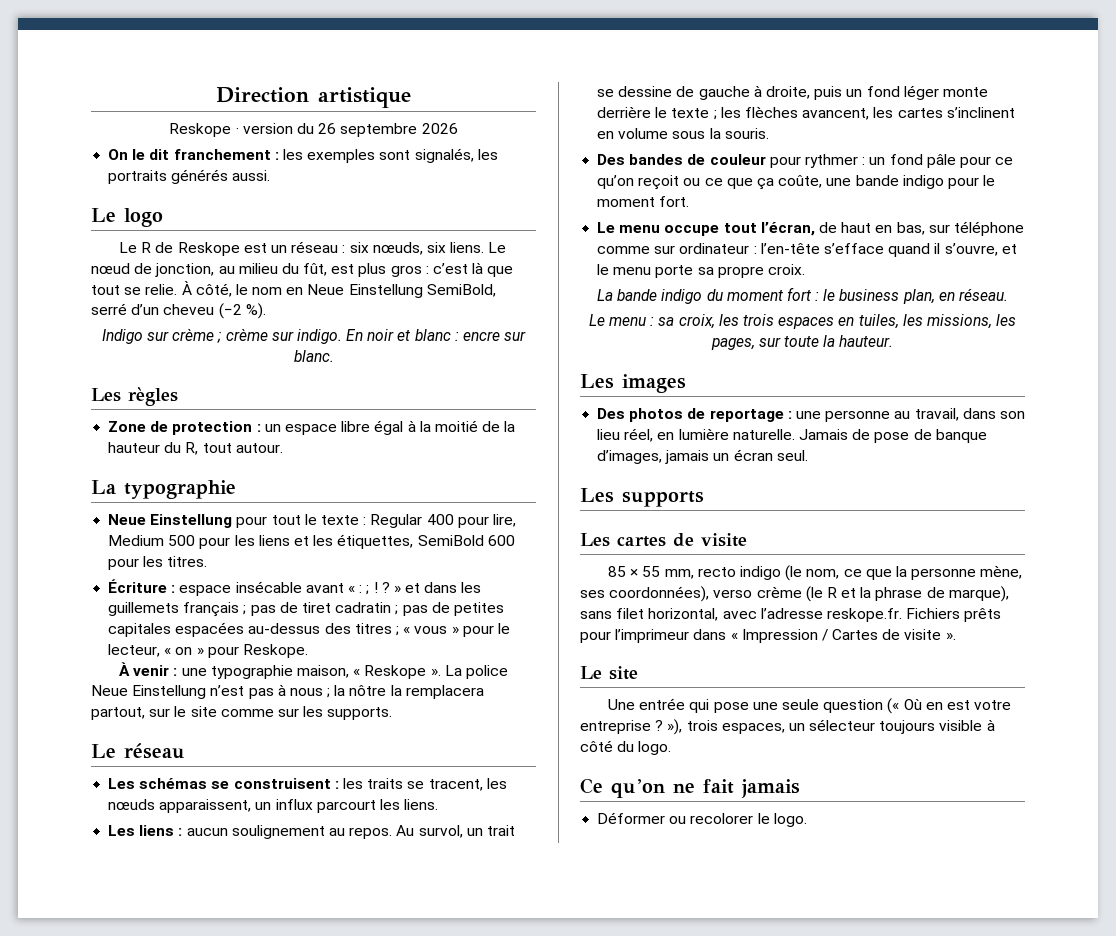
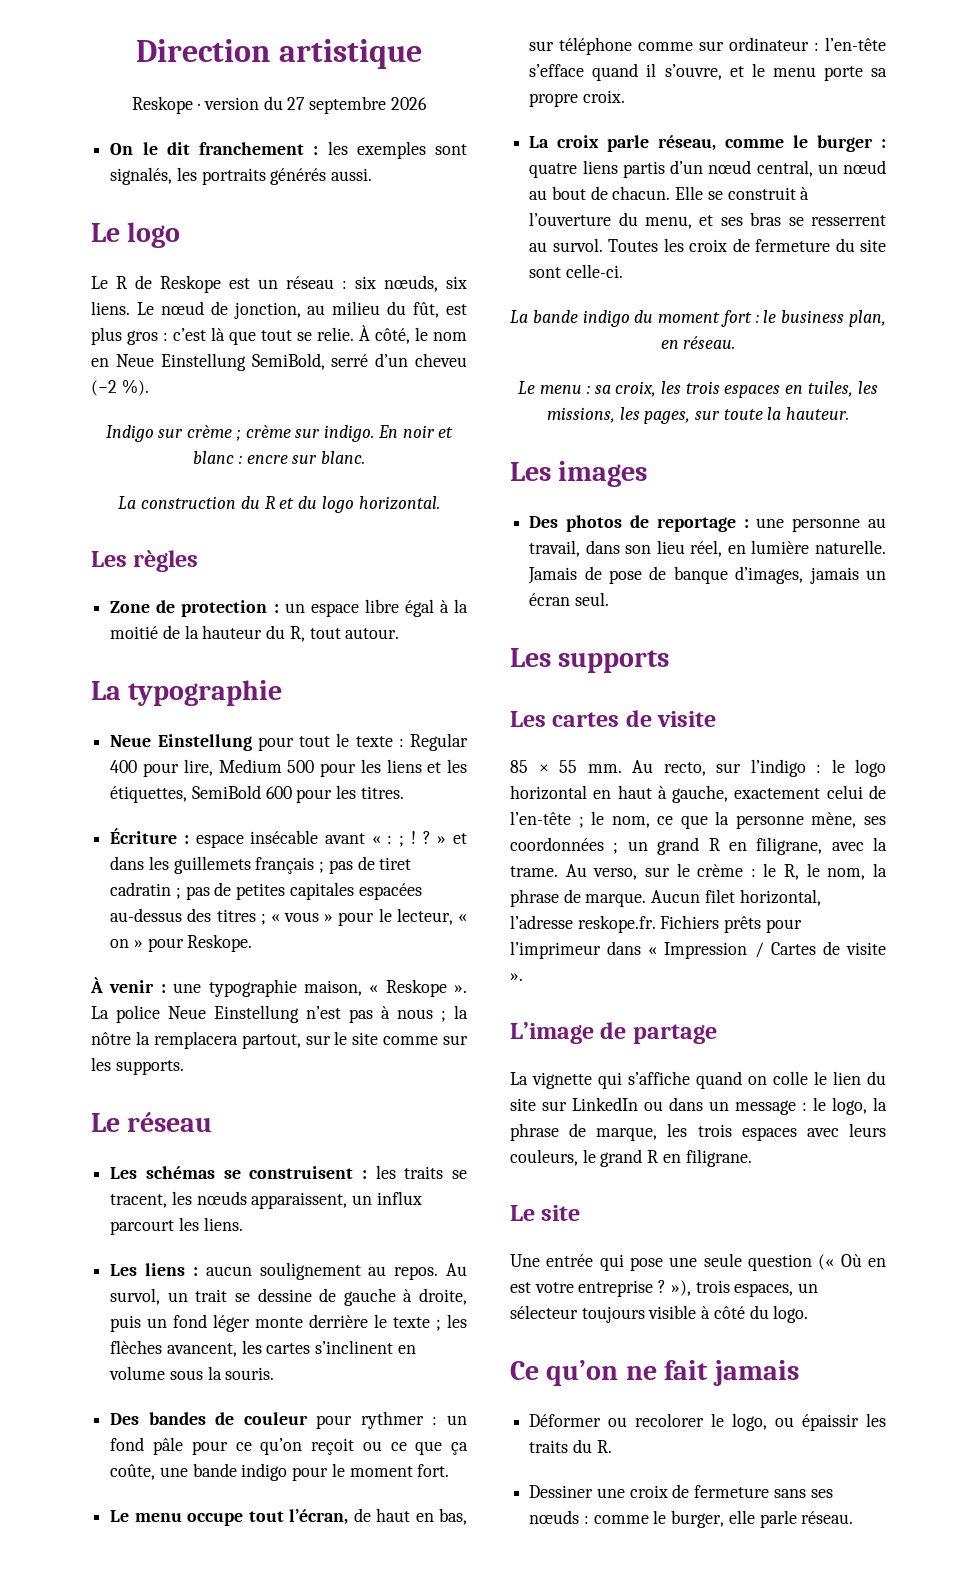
[318,123,337,134] 26 -> [287,97,306,110] 27
(334, 356) none -> [118,496,440,513] // La construction du R et du logo horizontal.
(805, 269) none -> [529,135,886,152] [529,160,886,178] [529,186,810,200] [529,212,886,229] [529,238,886,252] [529,264,623,278] // La croix parle réseau, comme le burger : quatre liens partis d’un nœud central, un nœud au bout de chacun. Elle se construit à l’ouverture du menu, et ses bras se resserrent au survol. Toutes les croix de fermeture du site sont celle-ci.
[664,565,803,581] mm, recto indigo (le -> [587,759,886,777] [510,785,886,803] [510,811,605,828] mm. Au recto, sur l’indigo : le logo horizontal en haut à gauche, exactement celui de l’en-tête ; le
[609,586,1009,602] [580,611,612,619] coordonnées), verso crème (le R et la phrase de marque), sans -> [510,837,887,855] [510,863,887,880] [510,889,701,907] coordonnées ; un grand R en filigrane, avec la trame. Au verso, sur le crème : le R, le nom, la phrase de marque. Aucun
[722,611,757,619] avec -> (821, 897) none
(956, 636) none -> [510,1022,717,1044] [510,1071,886,1089] [510,1097,887,1115] [510,1123,886,1141] [510,1149,752,1167] // L’image de partage // La vignette qui s’affiche quand on colle le lien du site sur LinkedIn ou dans un message : le logo, la phrase de marque, les trois espaces avec leurs couleurs, le grand R en filigrane.
[773,813,807,827] logo. -> [732,1413,886,1431] [529,1439,612,1453] [529,1484,833,1498] [529,1510,854,1528] logo, ou épaissir les traits du R. // Dessiner une croix de fermeture sans ses nœuds : comme le burger, elle parle réseau.

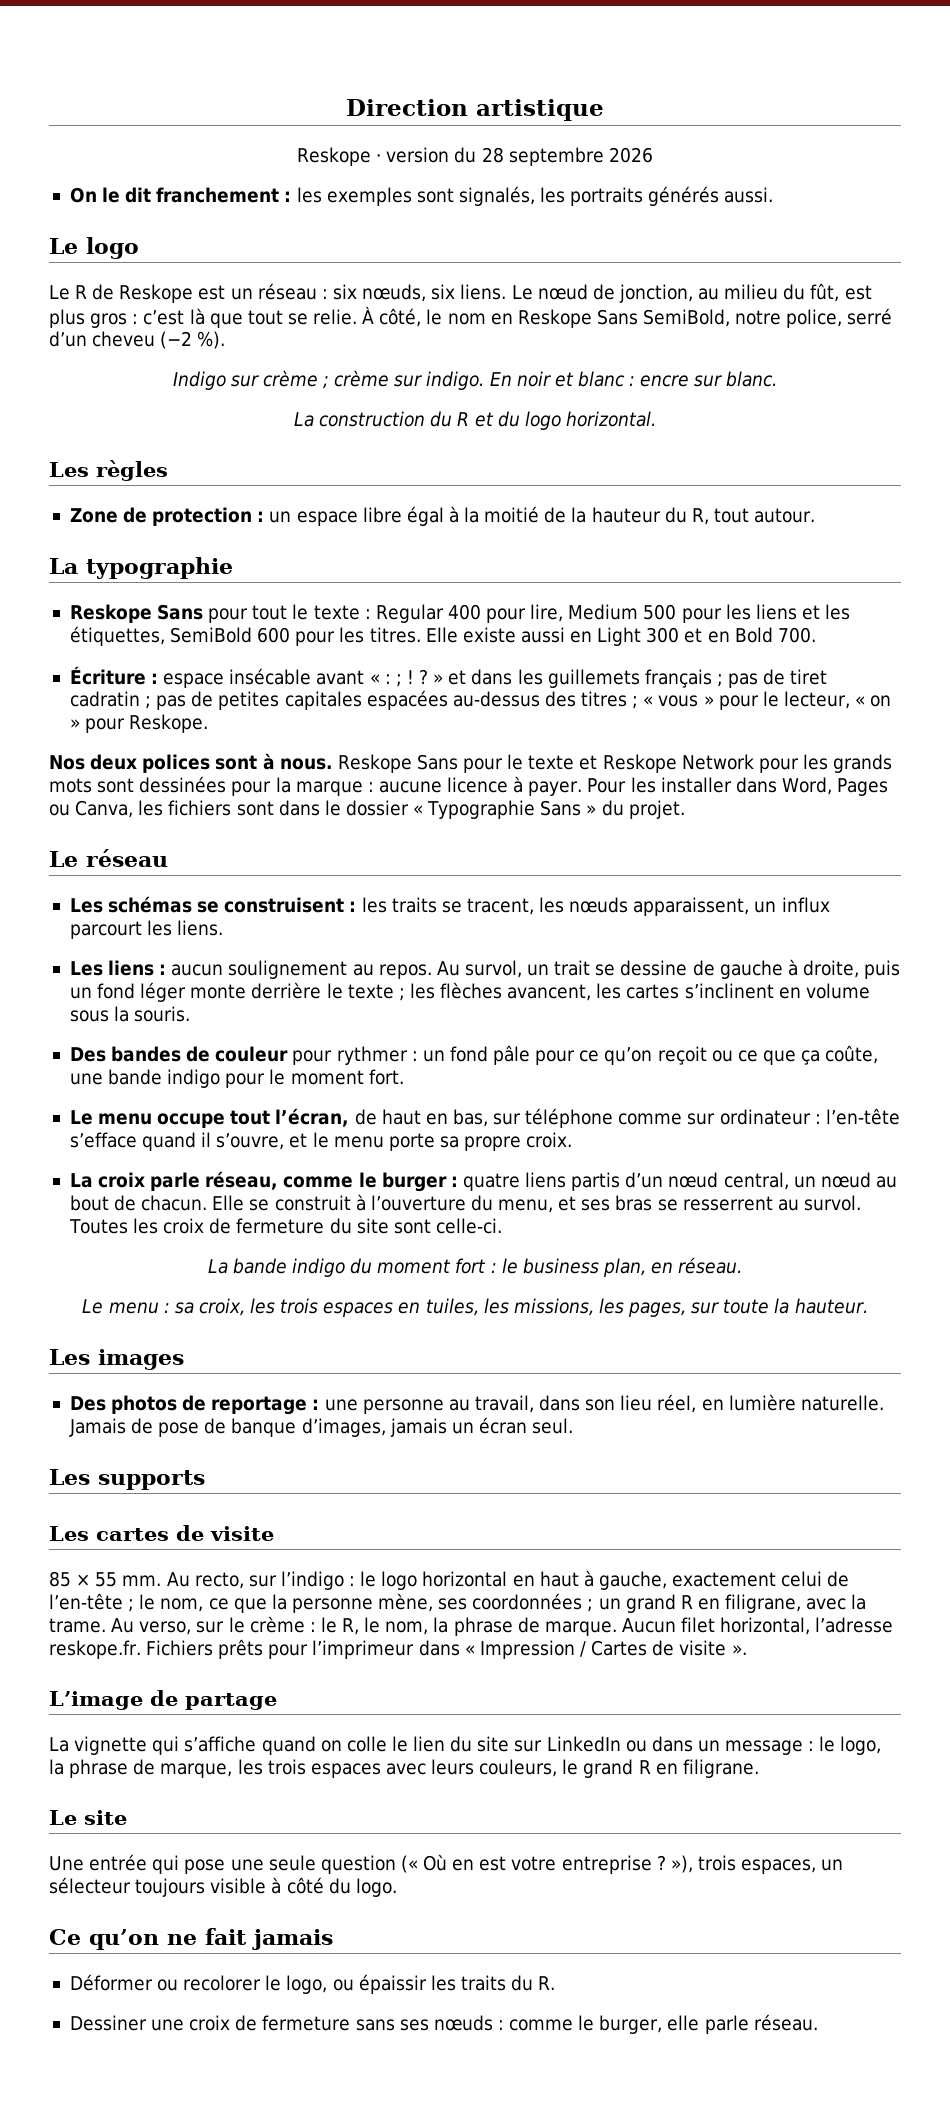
[287,97,306,110] 27 -> [481,147,504,163] 28
[115,353,325,371] Neue Einstellung SemiBold, -> [517,309,843,328] Reskope Sans SemiBold, notre police,
[110,734,252,751] Neue Einstellung -> [69,604,204,623] Reskope Sans
(404, 792) none -> [425,627,816,646] Elle existe aussi en Light 300 et en Bold 700.
[90,977,467,997] [91,1005,468,1023] [91,1031,468,1049] [91,1057,184,1075] À venir : une typographie maison, « Reskope ». La police Neue Einstellung n’est pas à nous ; la nôtre la remplacera partout, sur le site comme sur les supports. -> [49,753,893,773] [49,776,889,796] [49,800,685,819] Nos deux polices sont à nous. Reskope Sans pour le texte et Reskope Network pour les grands mots sont dessinées pour la marque : aucune licence à payer. Pour les installer dans Word, Pages ou Canva, les fichiers sont dans le dossier « Typographie Sans » du projet.

